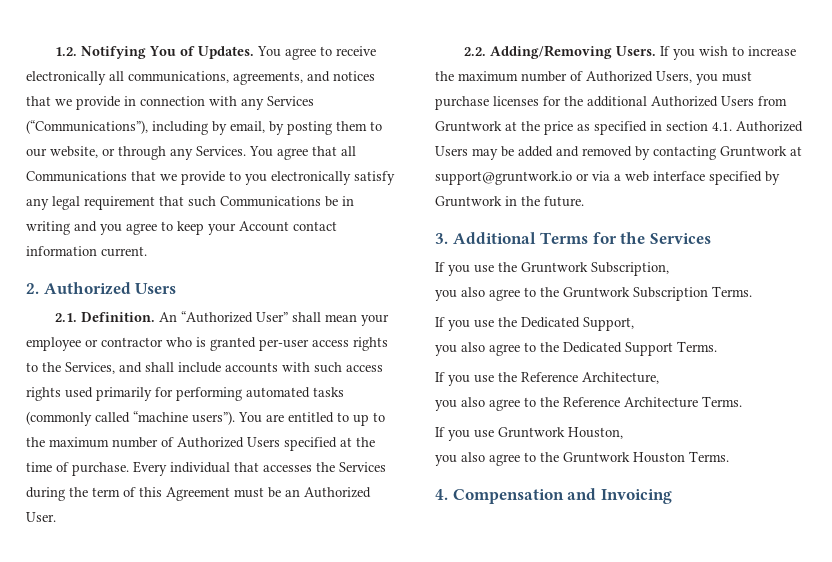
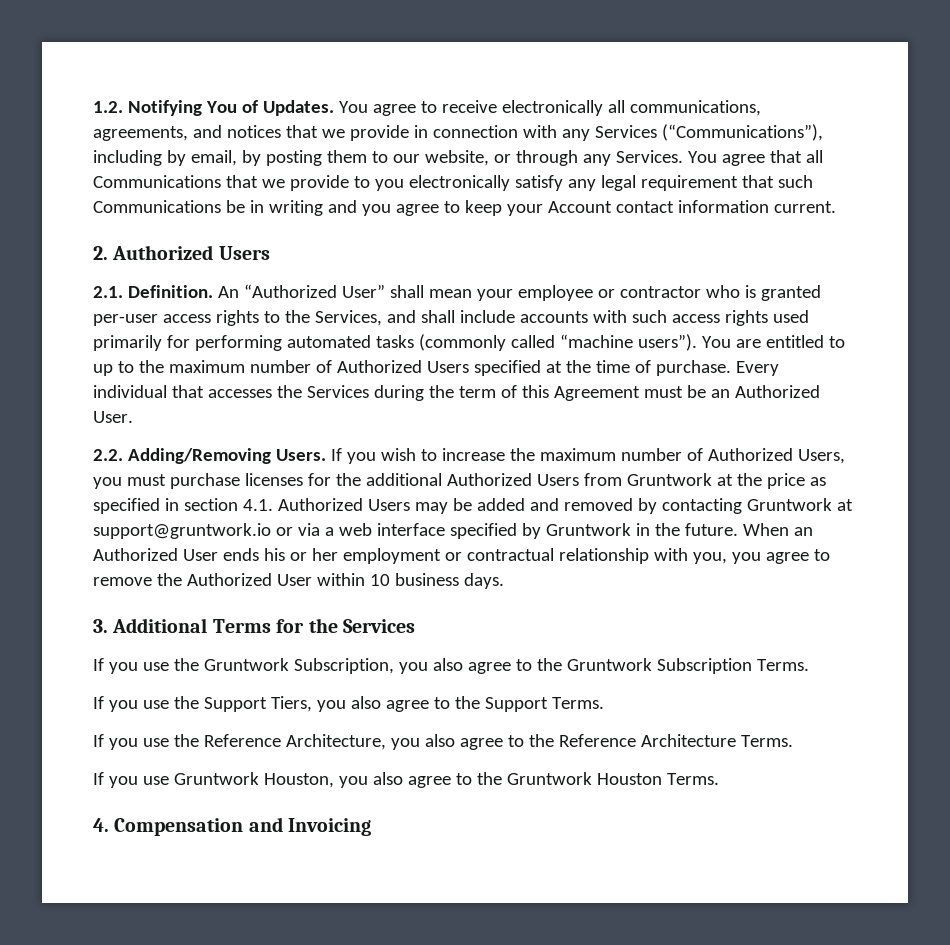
(584, 201) none -> [742,523,813,536] [93,548,830,564] [93,573,504,589] When an Authorized User ends his or her employment or contractual relationship with you, you agree to remove the Authorized User within 10 business days.
(669, 269) // -> (394, 666) none
[521,317,634,331] [435,342,622,356] Dedicated Support, // you also agree to the Dedicated -> [203,696,480,712] Support Tiers, you also agree to the
(659, 378) // -> (386, 742) none
(623, 433) // -> (334, 780) none

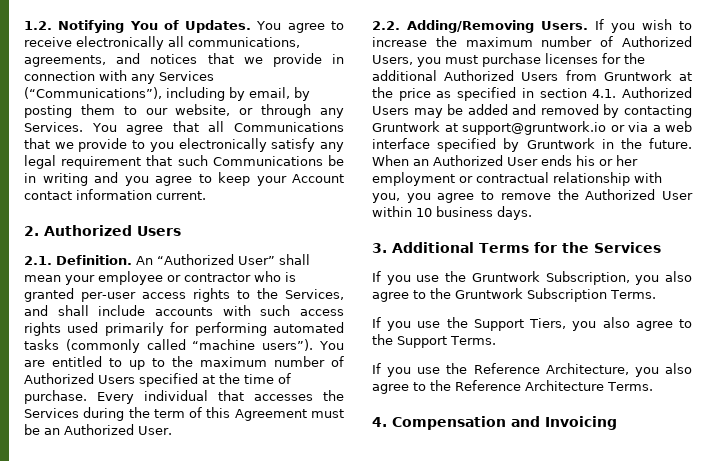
[93,772,719,788] // If you use Gruntwork Houston, you also agree to the Gruntwork Houston Terms. -> (653, 386) none

